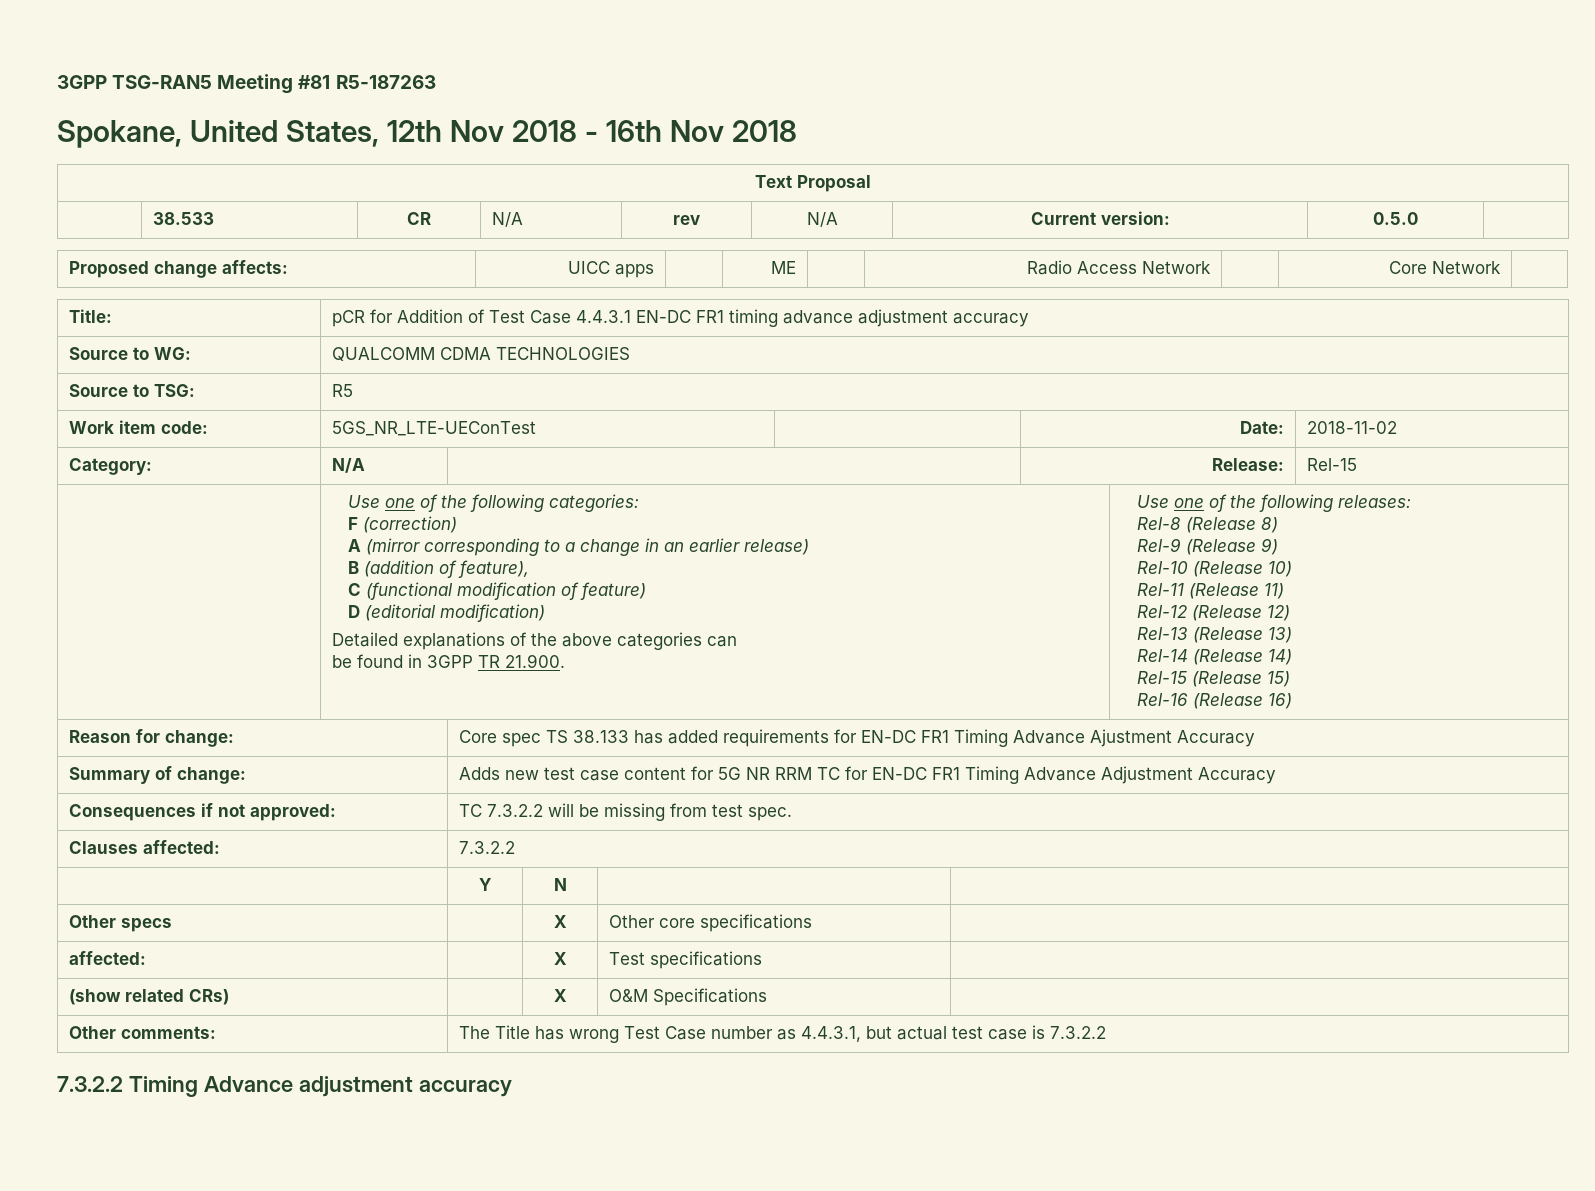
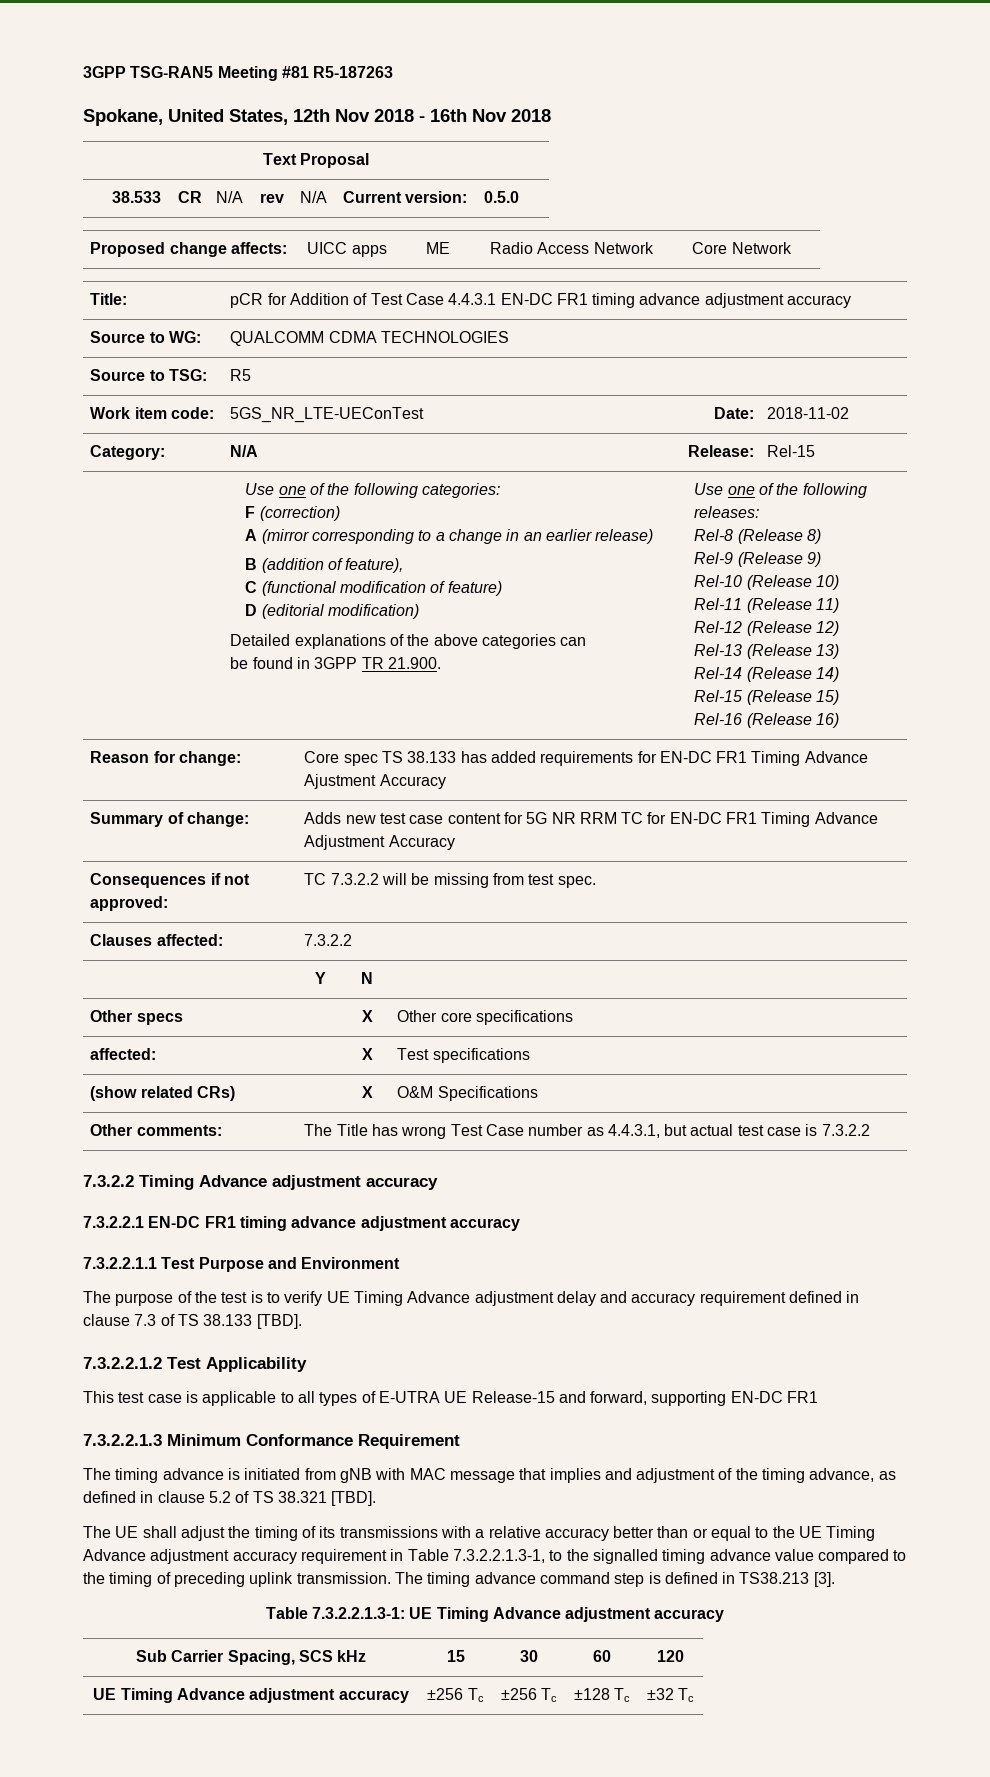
(512, 1088) none -> [83,1216,520,1231] [83,1257,401,1272] [83,1291,860,1306] [83,1314,302,1329] [83,1357,307,1372] [83,1391,819,1406] [83,1434,460,1449] [83,1468,896,1483] [83,1491,377,1506] [83,1526,876,1541] [83,1549,907,1564] [83,1572,835,1587] [265,1607,725,1622] [135,1650,367,1665] [446,1650,465,1662] [520,1650,538,1662] [593,1650,611,1662] [657,1650,684,1662] [93,1688,409,1703] [427,1688,484,1702] [500,1688,558,1702] [573,1688,631,1702] [646,1688,695,1702] // 7.3.2.2.1 EN-DC FR1 timing advance adjustment accuracy // 7.3.2.2.1.1 Test Purpose and Environment // The purpose of the test is to verify UE Timing Advance adjustment delay and accuracy requirement defined in clause 7.3 of TS 38.133 [TBD]. // 7.3.2.2.1.2 Test Applicability // This test case is applicable to all types of E-UTRA UE Release-15 and forward, supporting EN-DC FR1 // 7.3.2.2.1.3 Minimum Conformance Requirement // The timing advance is initiated from gNB with MAC message that implies and adjustment of the timing advance, as defined in clause 5.2 of TS 38.321 [TBD]. // The UE shall adjust the timing of its transmissions with a relative accuracy better than or equal to the UE Timing Advance adjustment accuracy requirement in Table 7.3.2.2.1.3-1, to the signalled timing advance value compared to the timing of preceding uplink transmission. The timing advance command step is defined in TS38.213 [3]. // Table 7.3.2.2.1.3-1: UE Timing Advance adjustment accuracy // Sub Carrier Spacing, SCS kHz | 15 | 30 | 60 | 120 // UE Timing Advance adjustment accuracy | ±256 Tc | ±256 Tc | ±128 Tc | ±32 Tc

